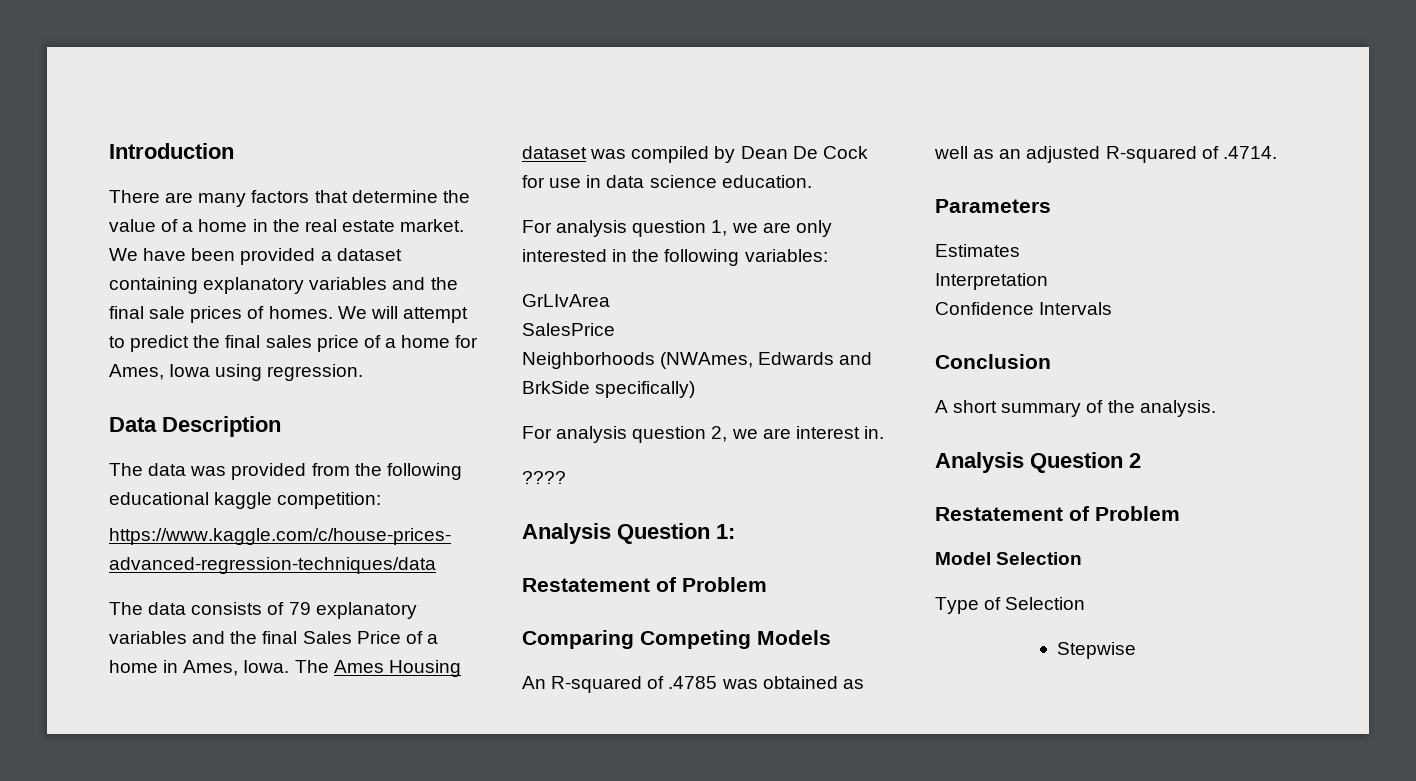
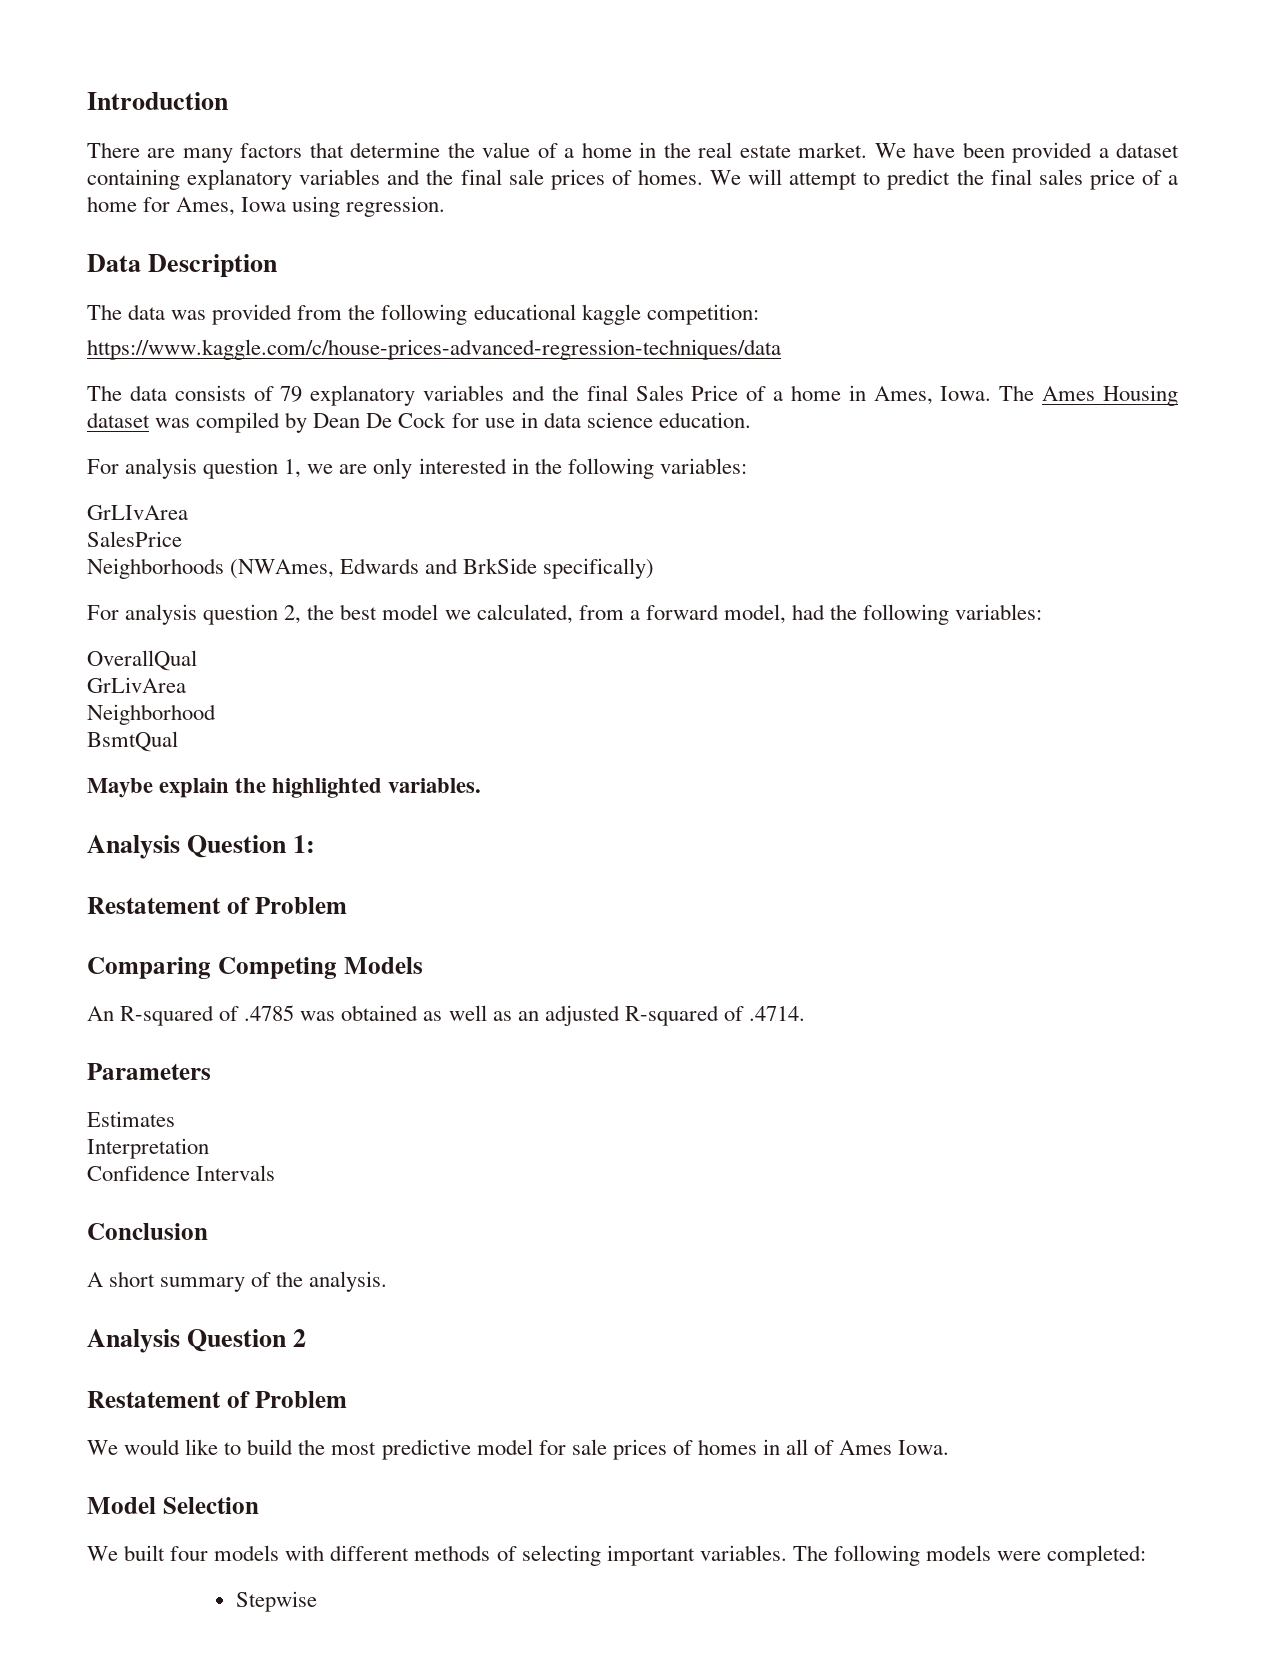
[731,426,884,439] [522,471,566,484] we are interest in. // ???? -> [307,604,1043,625] [87,650,197,671] [87,677,186,693] [87,704,216,725] [87,731,178,752] [87,778,482,798] the best model we calculated, from a forward model, had the following variables: // OverallQual // GrLivArea // Neighborhood // BsmtQual // Maybe explain the highlighted variables.
[935,552,1083,565] [935,597,1086,614] Model Selection // Type of Selection -> [87,1439,950,1460] [87,1497,259,1514] [87,1545,1147,1566] We would like to build the most predictive model for sale prices of homes in all of Ames Iowa. // Model Selection // We built four models with different methods of selecting important variables. The following models were completed:

